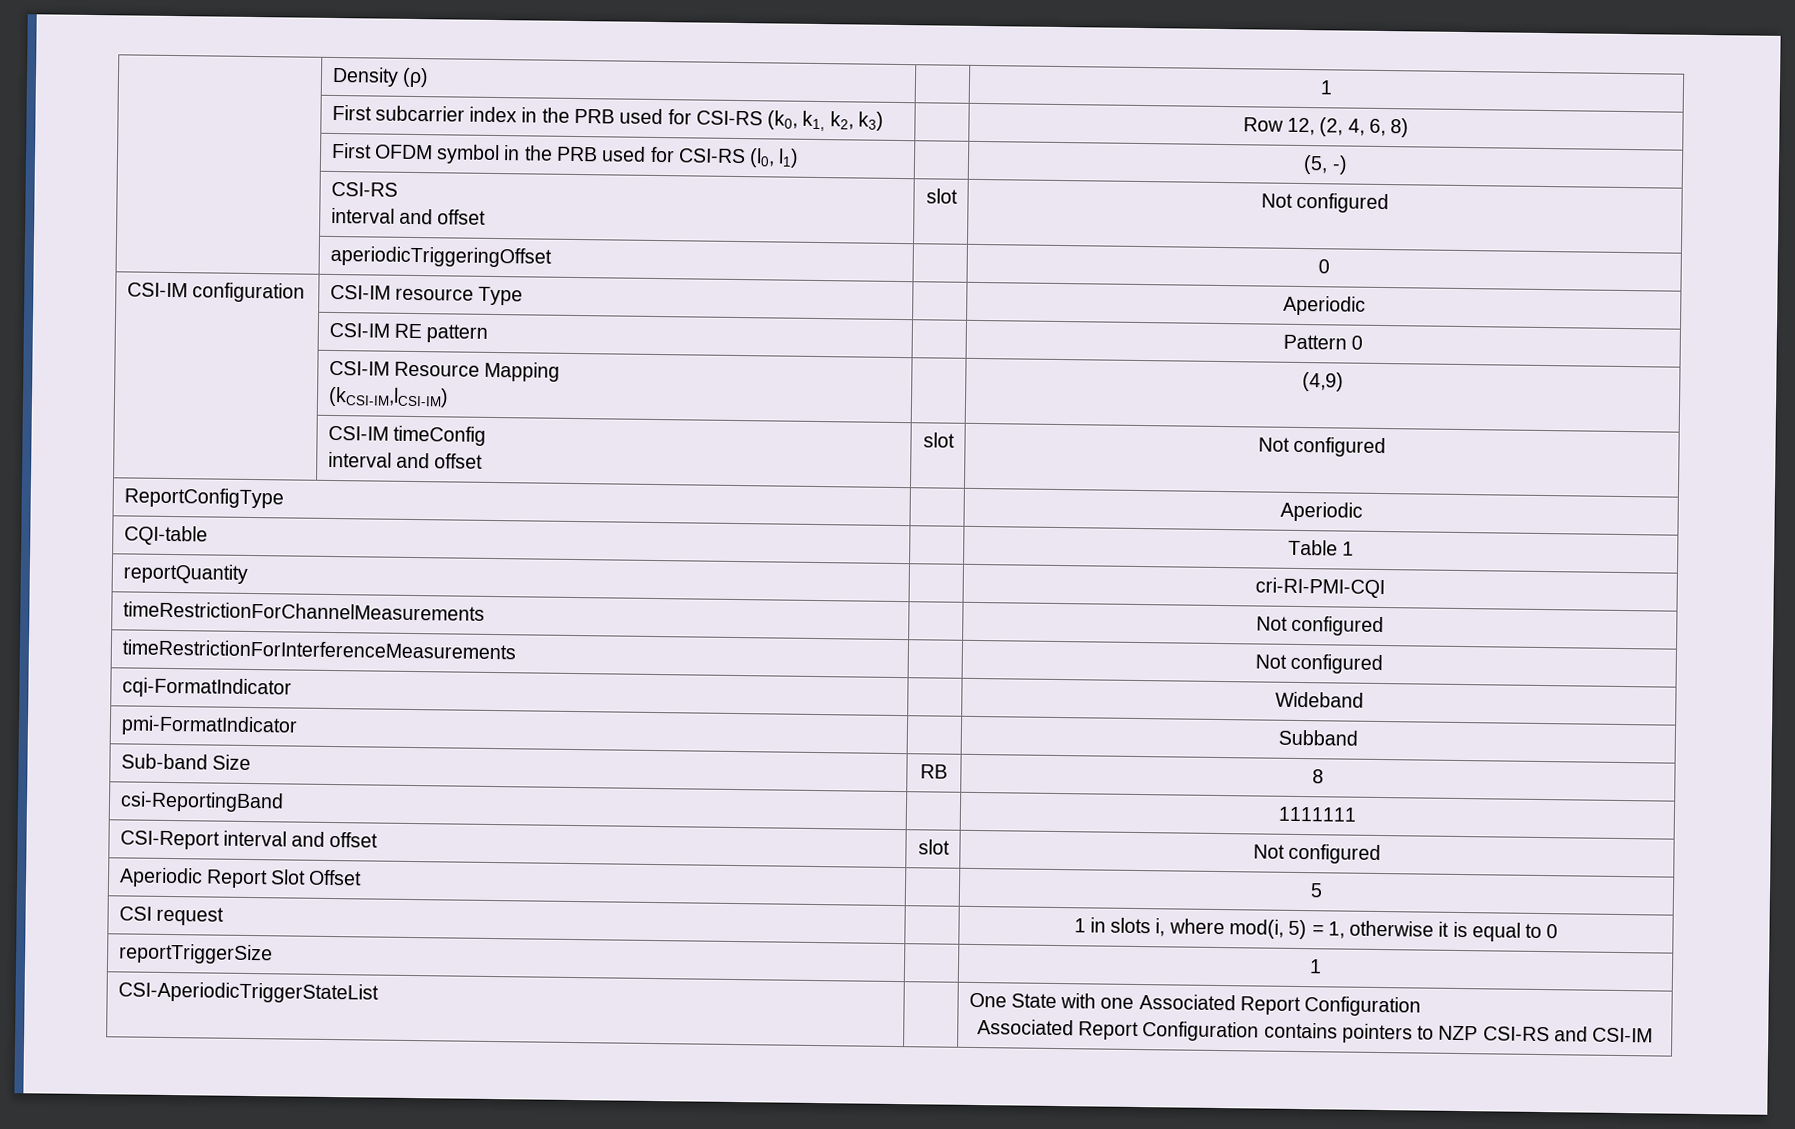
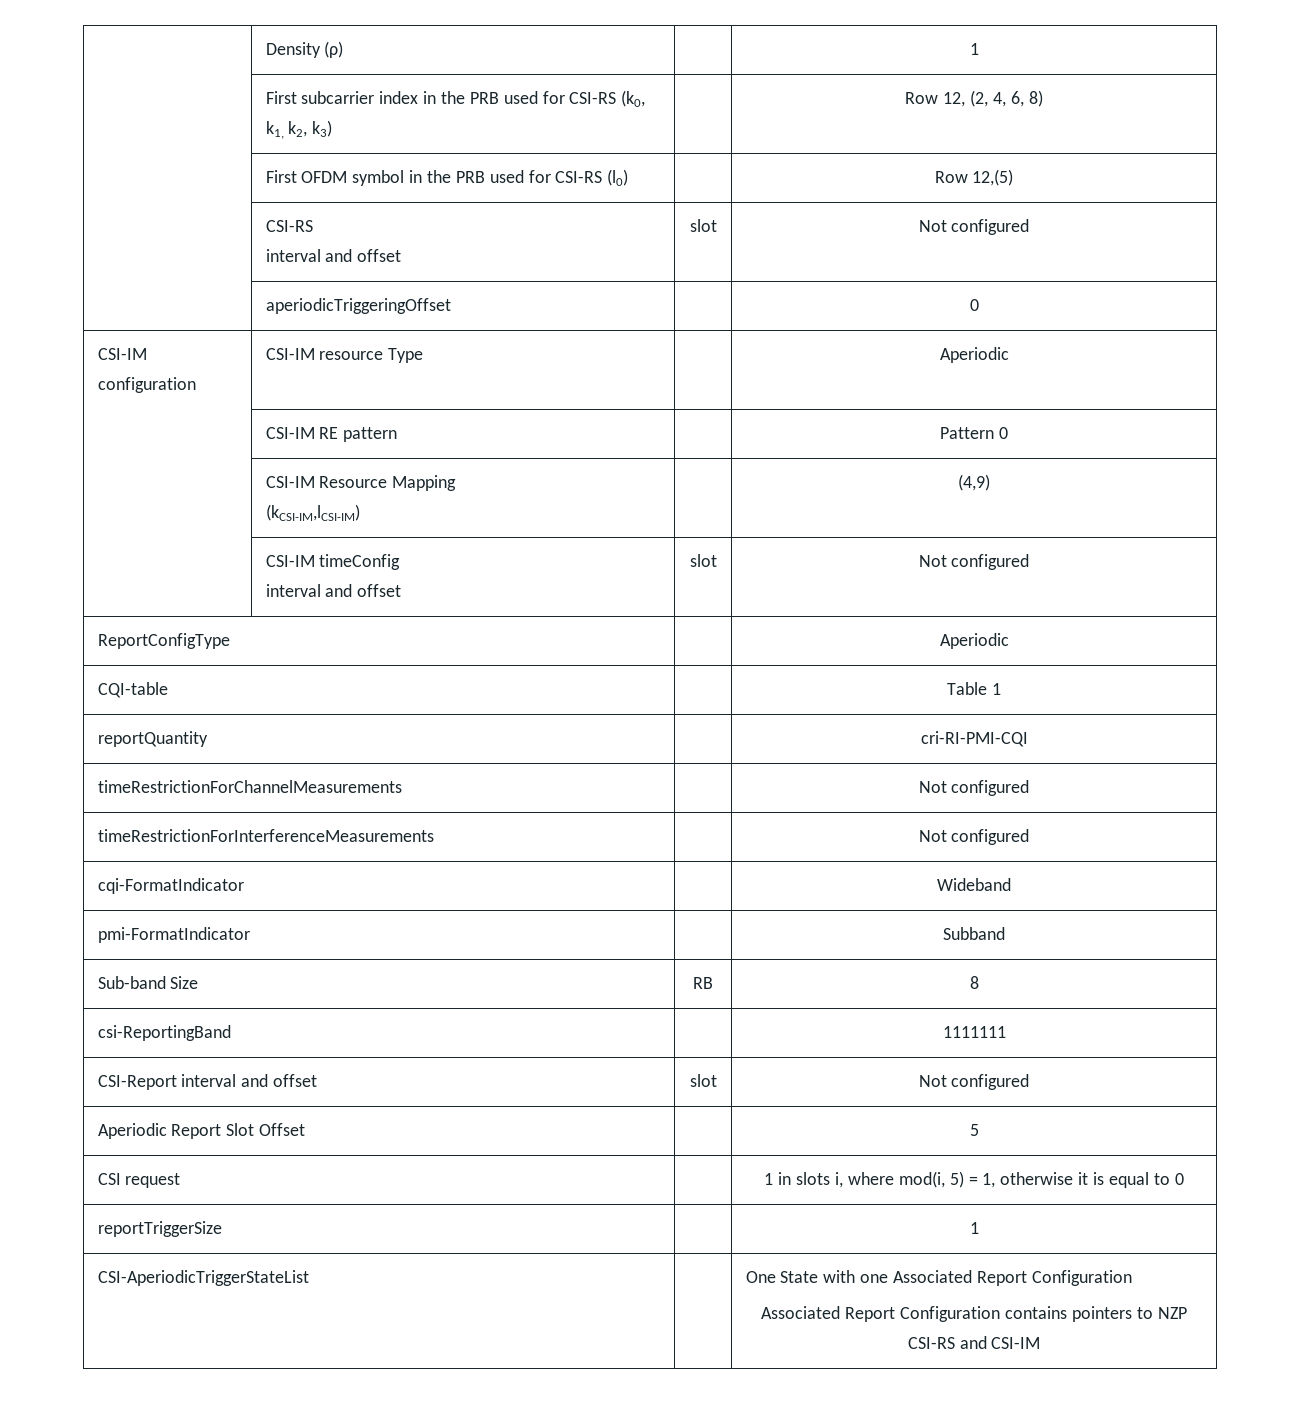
[749,148,800,168] [1303,155,1348,175] (l0, l1) | | (5, -) -> [607,169,629,186] [934,169,1014,186] (l0) | | Row 12,(5)

